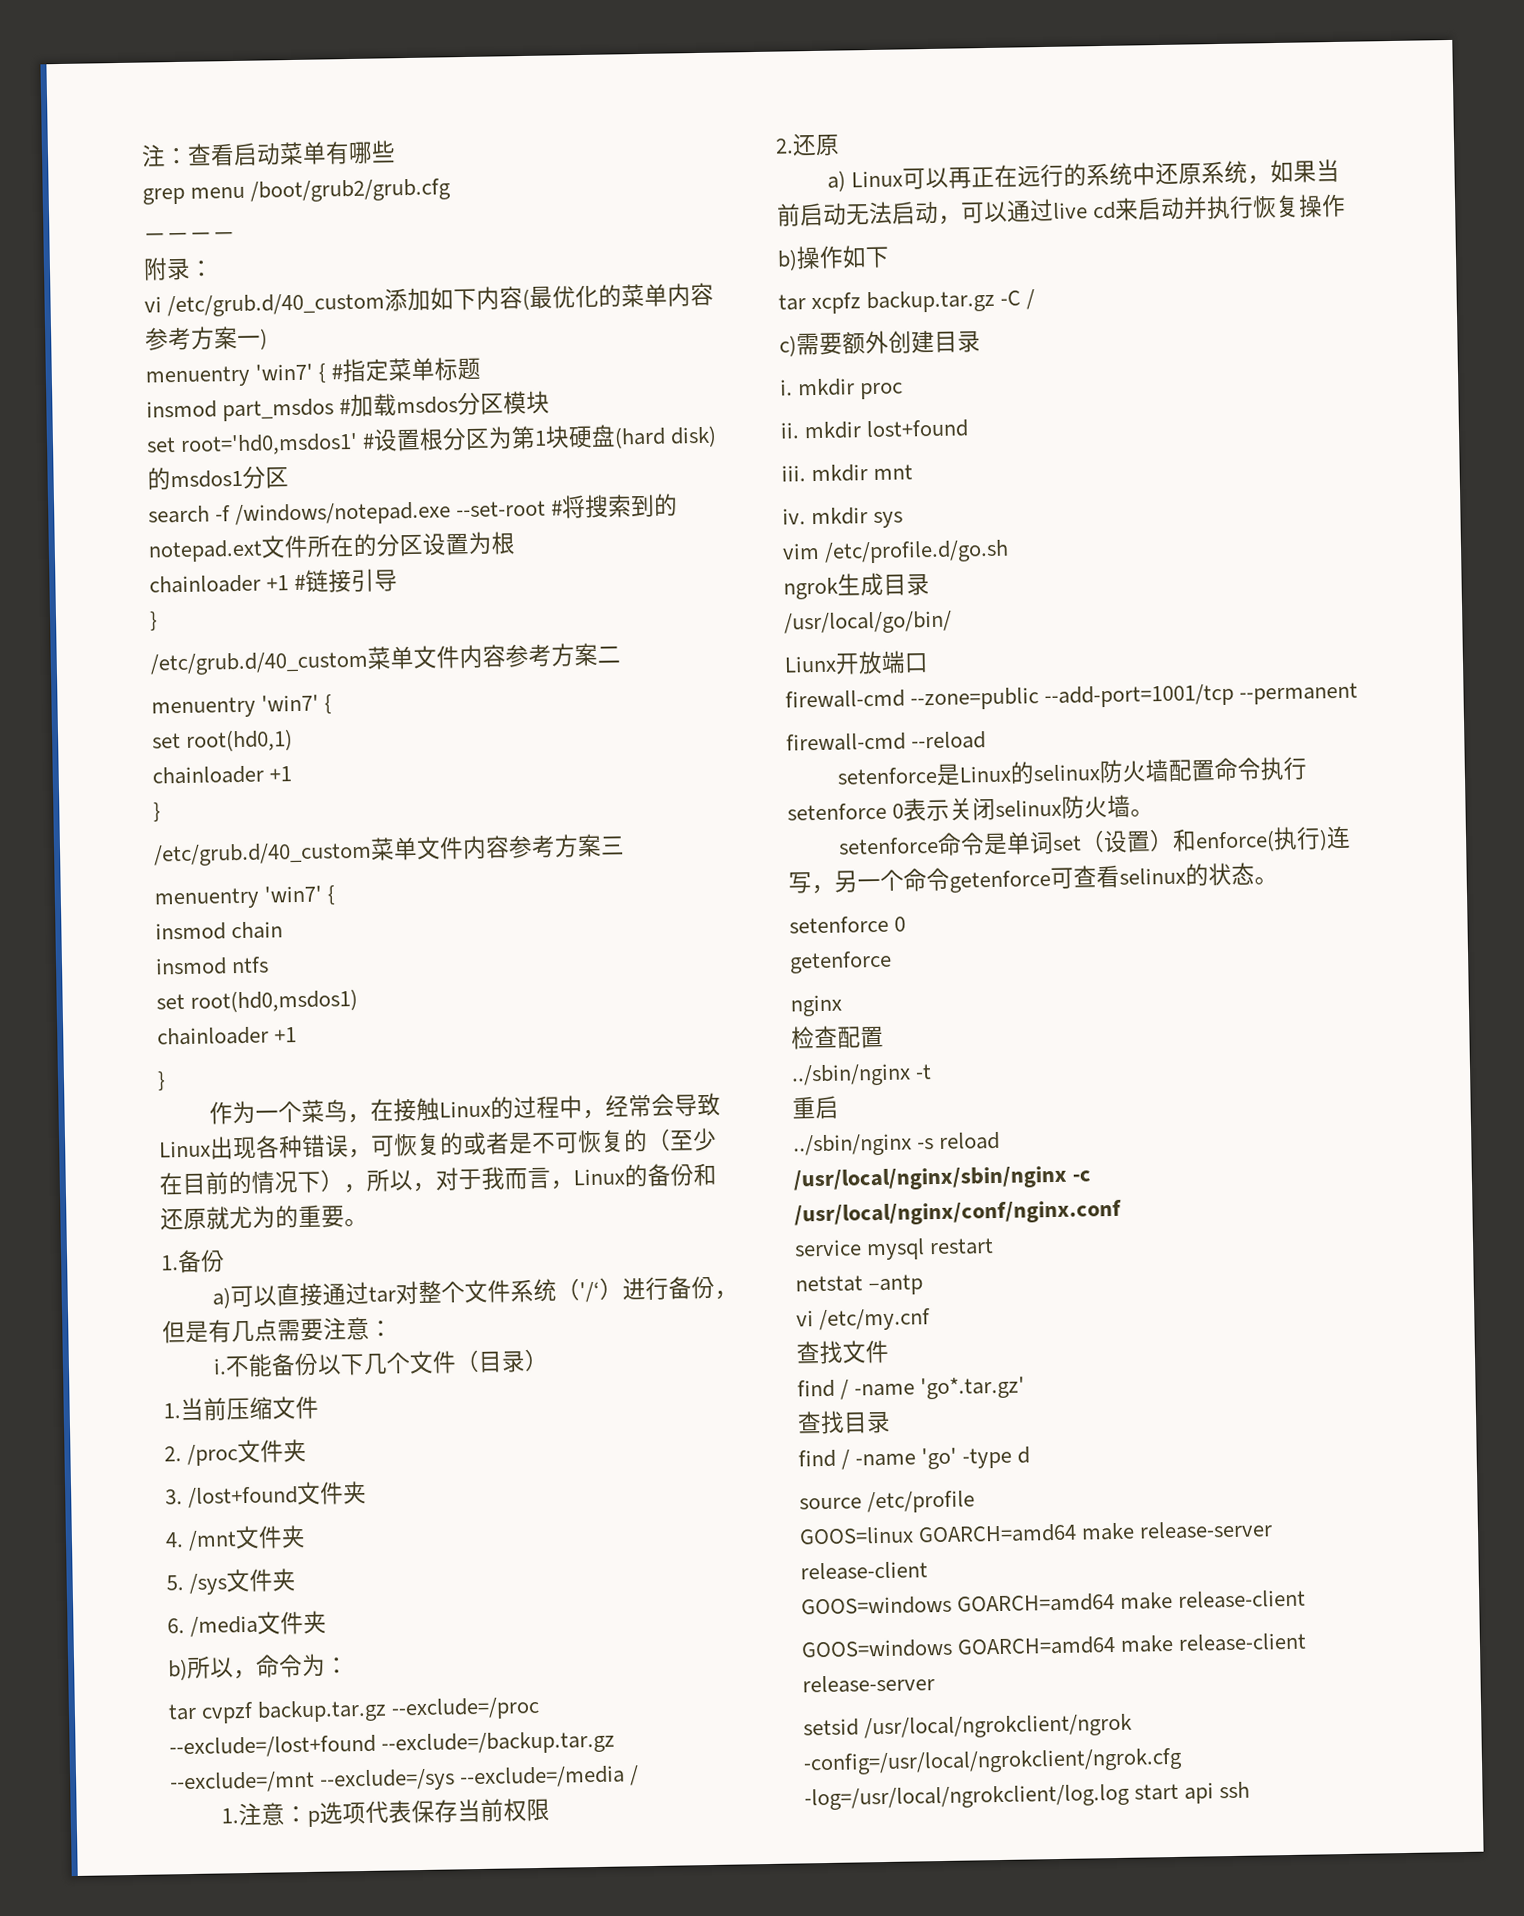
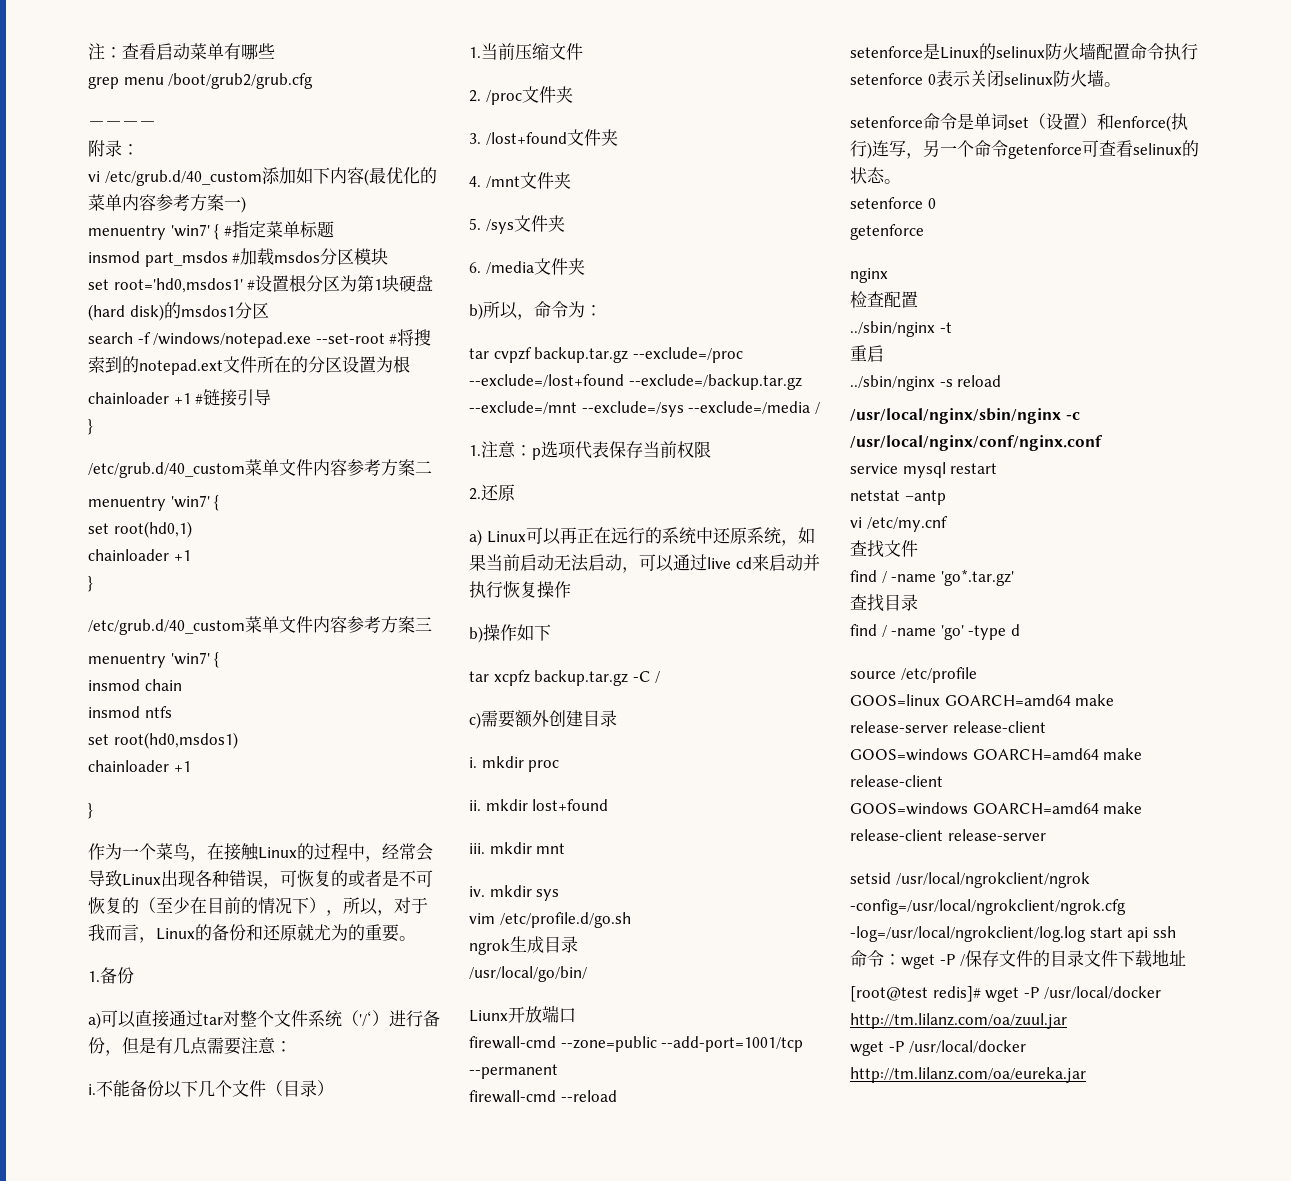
(1251, 1790) none -> [850,950,1187,969] [850,986,1162,1002] [850,1013,1067,1029] [850,1040,1027,1056] [850,1067,1086,1083] // 命令：wget -P /保存文件的目录文件下载地址 // [root@test redis]# wget -P /usr/local/docker http://tm.lilanz.com/oa/zuul.jar // wget -P /usr/local/docker http://tm.lilanz.com/oa/eureka.jar

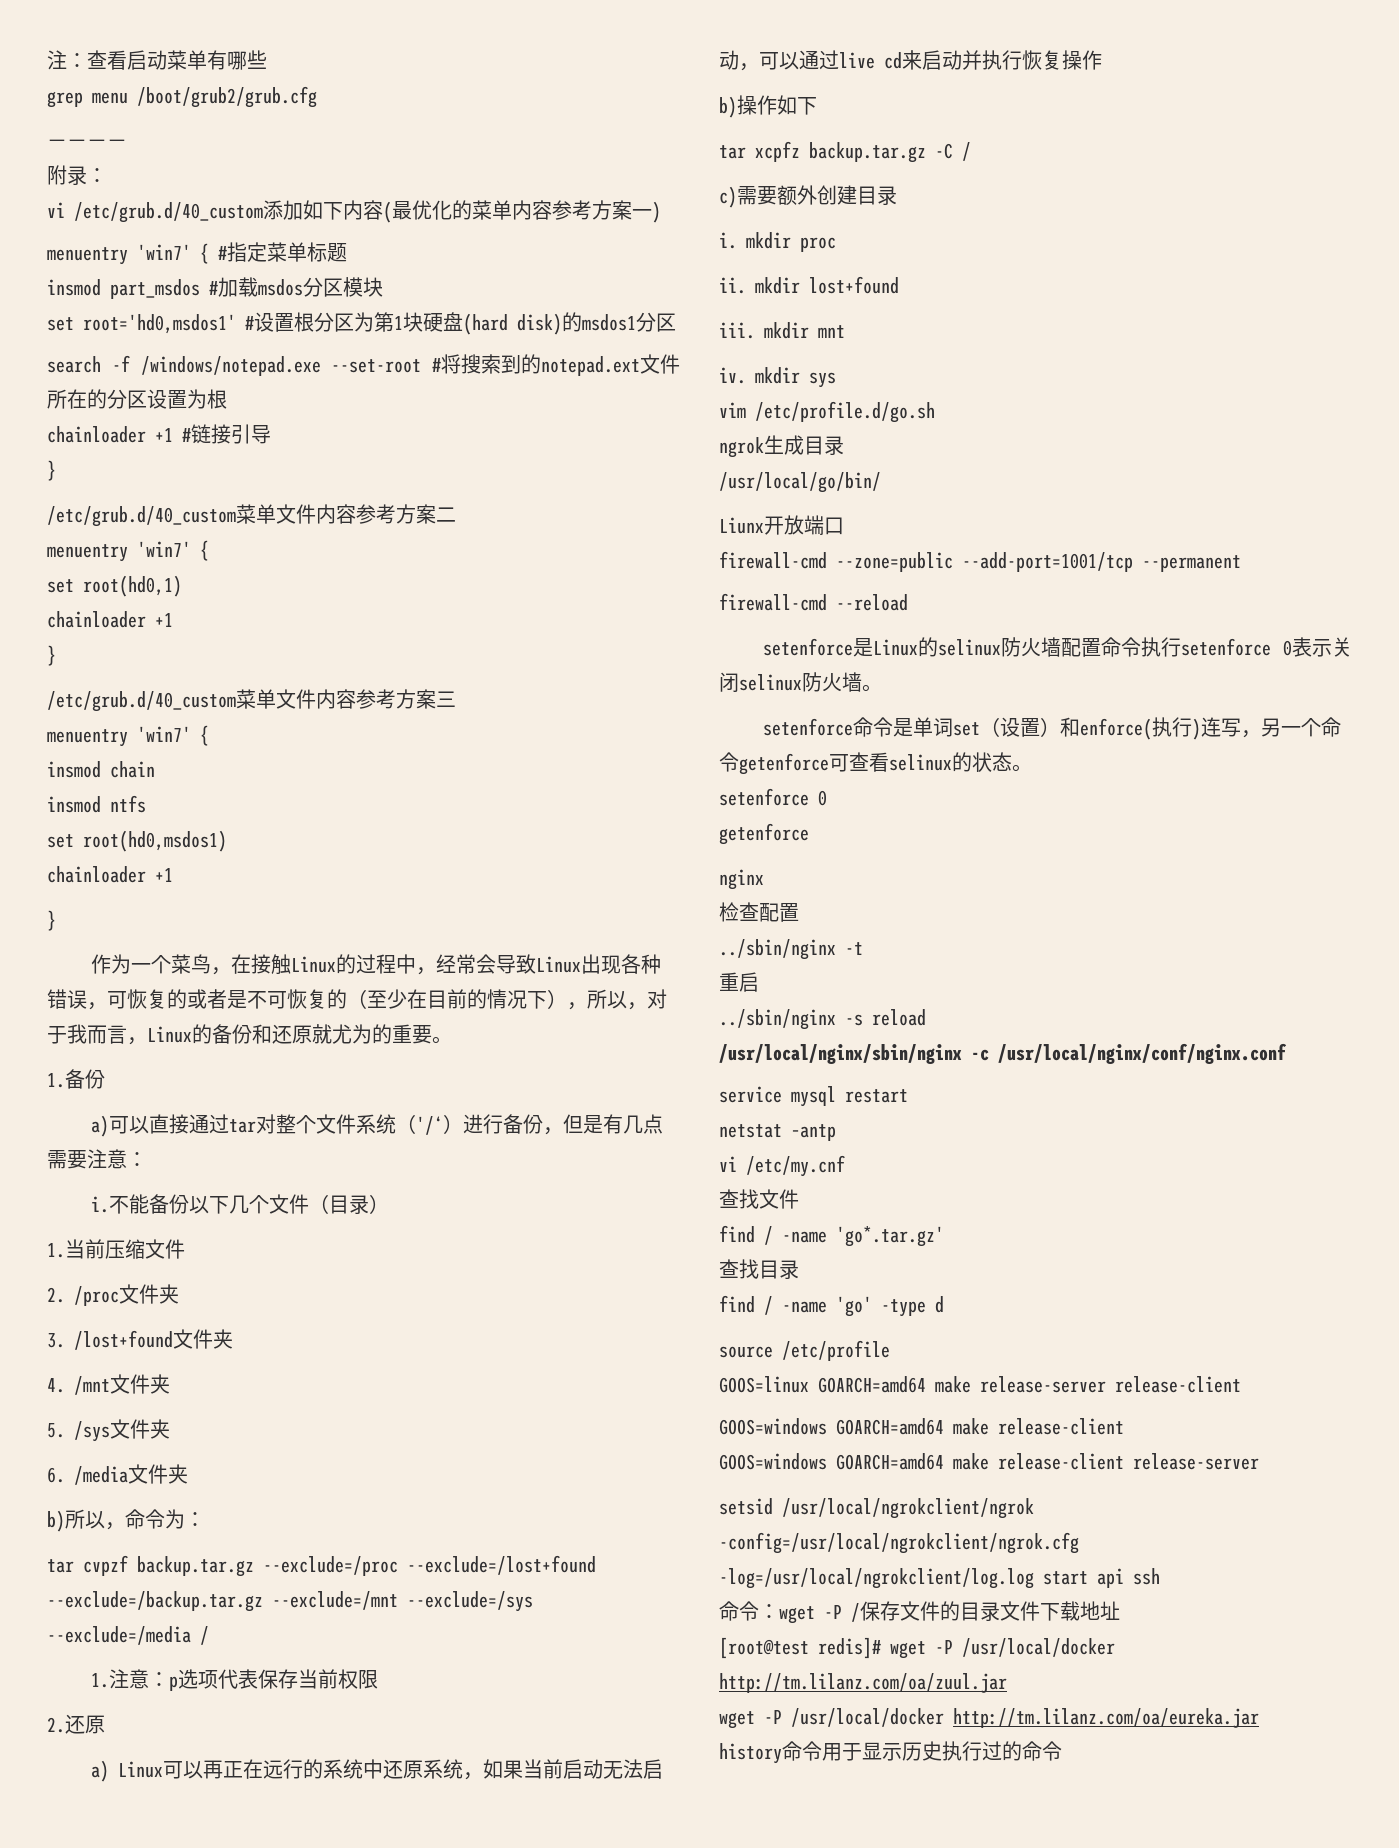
(1086, 1075) none -> [719,1741,1062,1764] // history命令用于显示历史执行过的命令

